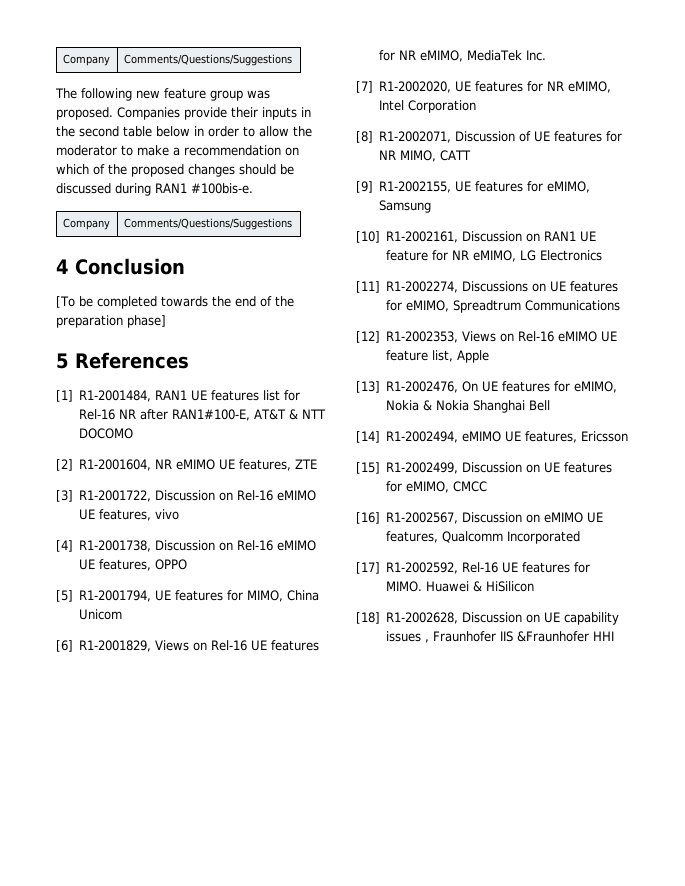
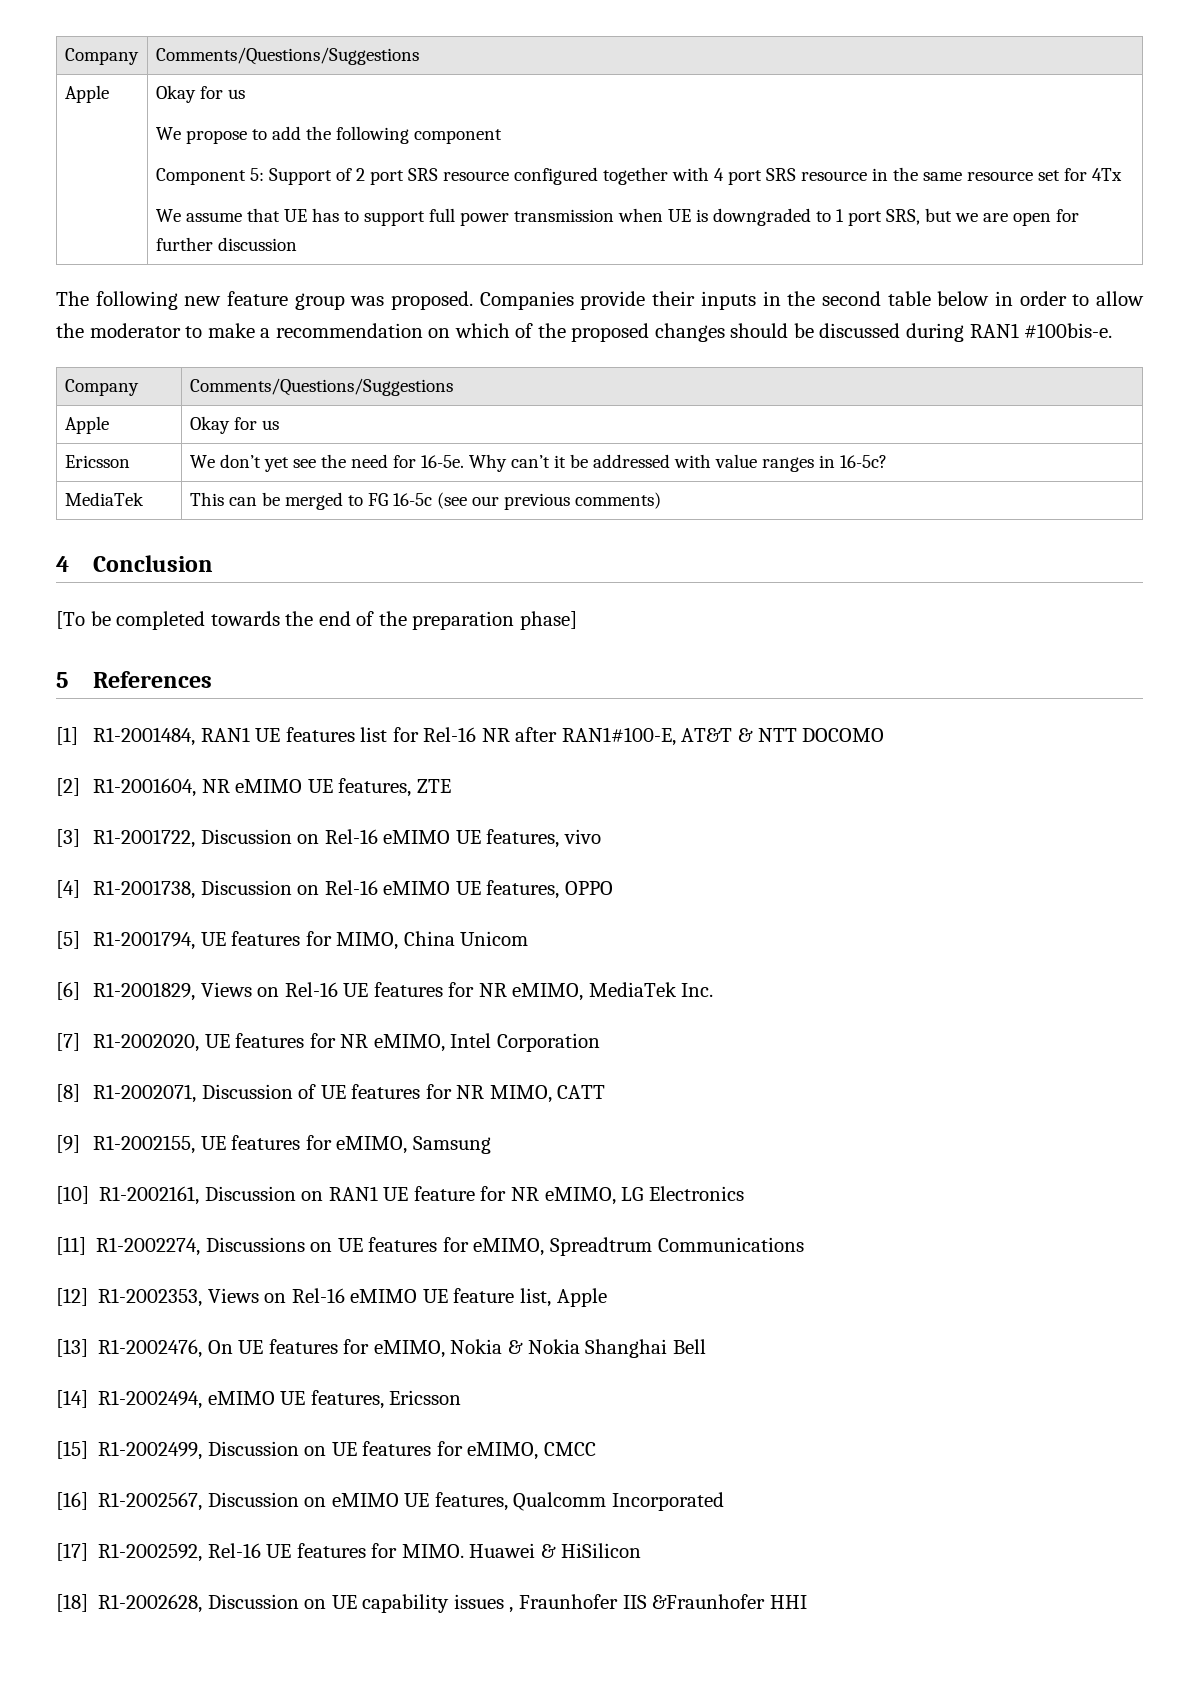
[62,54,110,66] [123,54,292,66] Company | Comments/Questions/Suggestions -> [64,48,139,65] [155,47,419,65] [64,85,109,103] [155,85,245,103] [155,126,502,144] [155,167,1122,185] [155,208,1079,226] [155,237,297,251] Company | Comments/Questions/Suggestions // Apple | Okay for us // We propose to add the following component // Component 5: Support of 2 port SRS resource configured together with 4 port SRS resource in the same resource set for 4Tx // We assume that UE has to support full power transmission when UE is downgraded to 1 port SRS, but we are open for further discussion
(292, 224) none -> [64,416,109,434] [189,416,279,434] [64,455,130,468] [189,454,887,472] [64,492,144,506] [189,492,661,510] // Apple | Okay for us // Ericsson | We don’t yet see the need for 16-5e. Why can’t it be addressed with value ranges in 16-5c? // MediaTek | This can be merged to FG 16-5c (see our previous comments)

